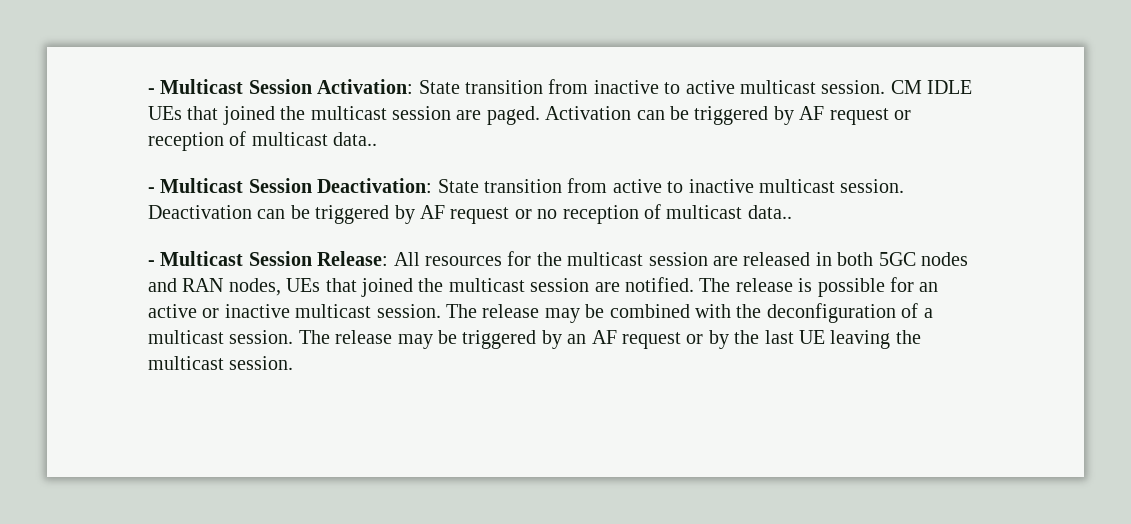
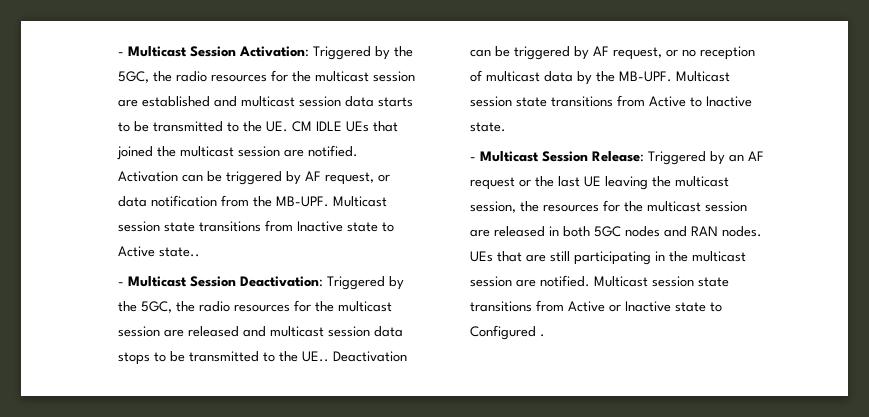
[418,79,886,94] State transition from inactive to active multicast session. -> [313,46,414,60] [118,70,416,83] [118,96,414,107] [118,121,289,132] Triggered by the 5GC, the radio resources for the multicast session are established and multicast session data starts to be transmitted to the UE.
[486,106,540,125] paged. -> [308,145,359,157] notified.
[829,108,911,125] [147,131,378,151] [147,178,905,193] request or reception of multicast data.. // - Multicast Session Deactivation: State transition from active to inactive multicast session. -> [325,172,391,185] [118,195,388,207] [118,220,395,232] [118,246,201,257] [118,276,405,290] [118,300,393,313] [118,326,404,337] [118,351,330,365] request, or data notification from the MB-UPF. Multicast session state transitions from Inactive state to Active state.. // - Multicast Session Deactivation: Triggered by the 5GC, the radio resources for the multicast session are released and multicast session data stops to be transmitted to the UE..
[450,207,510,224] request -> [613,47,663,60] request,
[747,205,792,219] [147,251,420,266] data.. // - Multicast Session Release: All -> [544,71,731,85] [470,95,753,107] [470,122,507,132] [470,151,765,165] [470,176,730,190] [470,201,540,213] data by the MB-UPF. Multicast session state transitions from Active to Inactive state. // - Multicast Session Release: Triggered by an AF request or the last UE leaving the multicast session, the
[228,277,939,297] [147,303,933,323] [147,330,921,349] [147,356,294,370] nodes, UEs that joined the multicast session are notified. The release is possible for an active or inactive multicast session. The release may be combined with the deconfiguration of a multicast session. The release may be triggered by an AF request or by the last UE leaving the multicast session. -> [722,226,763,237] [470,251,747,265] [470,275,730,287] [470,300,723,312] [470,325,546,340] nodes. UEs that are still participating in the multicast session are notified. Multicast session state transitions from Active or Inactive state to Configured .

